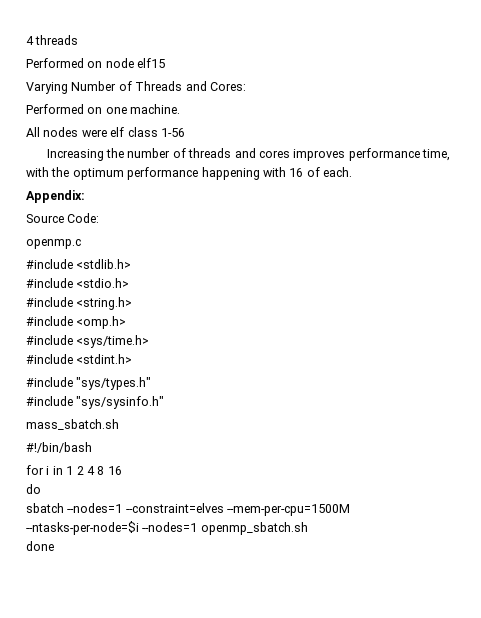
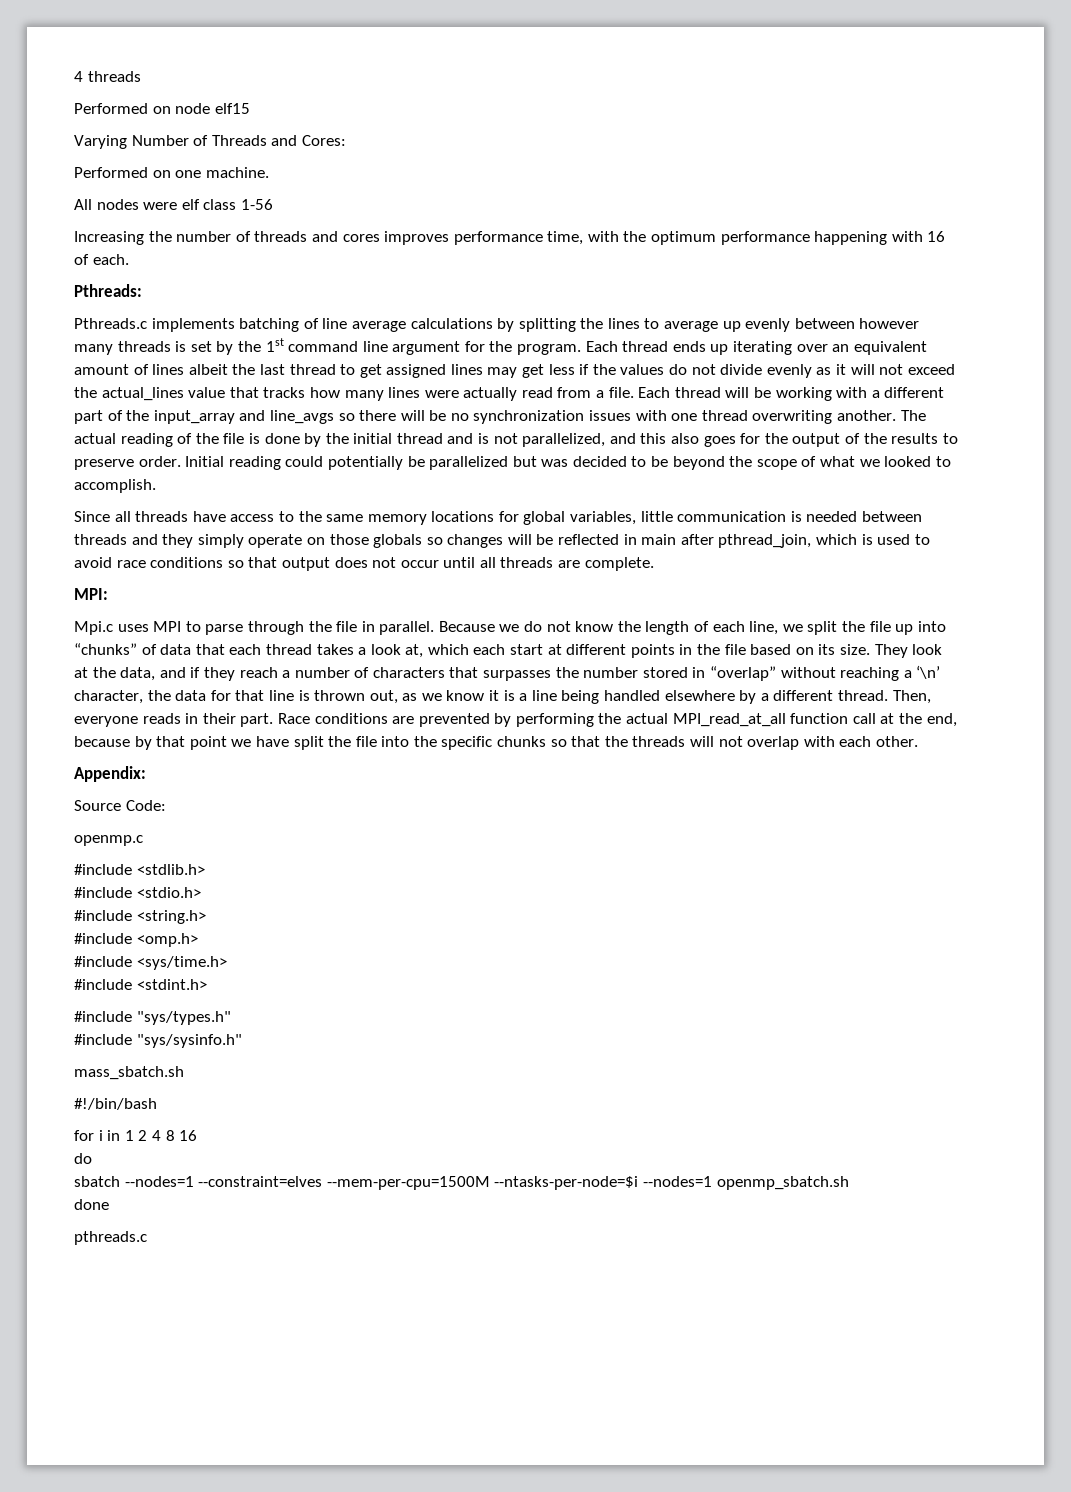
(352, 172) none -> [74,284,142,297] [74,318,920,332] [74,338,927,355] [74,364,955,378] [74,387,945,401] [74,410,926,424] [74,433,958,447] [74,456,951,470] [74,479,156,493] [74,511,923,525] [74,534,930,548] [74,557,654,571] [74,588,108,600] [74,621,946,635] [74,643,943,658] [74,665,941,681] [74,690,931,704] [74,713,957,727] [74,736,918,750] // Pthreads: // Pthreads.c implements batching of line average calculations by splitting the lines to average up evenly between however many threads is set by the 1st command line argument for the program. Each thread ends up iterating over an equivalent amount of lines albeit the last thread to get assigned lines may get less if the values do not divide evenly as it will not exceed the actual_lines value that tracks how many lines were actually read from a file. Each thread will be working with a different part of the input_array and line_avgs so there will be no synchronization issues with one thread overwriting another. The actual reading of the file is done by the initial thread and is not parallelized, and this also goes for the output of the results to preserve order. Initial reading could potentially be parallelized but was decided to be beyond the scope of what we looked to accomplish. // Since all threads have access to the same memory locations for global variables, little communication is needed between threads and they simply operate on those globals so changes will be reflected in main after pthread_join, which is used to avoid race conditions so that output does not occur until all threads are complete. // MPI: // Mpi.c uses MPI to parse through the file in parallel. Because we do not know the length of each line, we split the file up into “chunks” of data that each thread takes a look at, which each start at different points in the file based on its size. They look at the data, and if they reach a number of characters that surpasses the number stored in “overlap” without reaching a ‘\n’ character, the data for that line is thrown out, as we know it is a line being handled elsewhere by a different thread. Then, everyone reads in their part. Race conditions are prevented by performing the actual MPI_read_at_all function call at the end, because by that point we have split the file into the specific chunks so that the threads will not overlap with each other.
(54, 546) none -> [74,1231,147,1245] // pthreads.c

